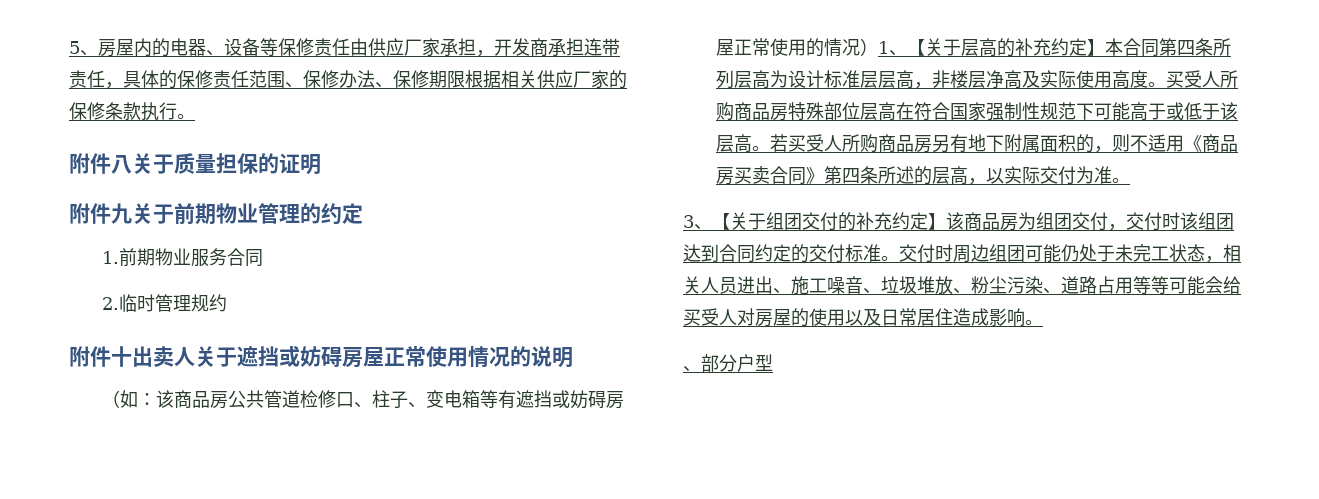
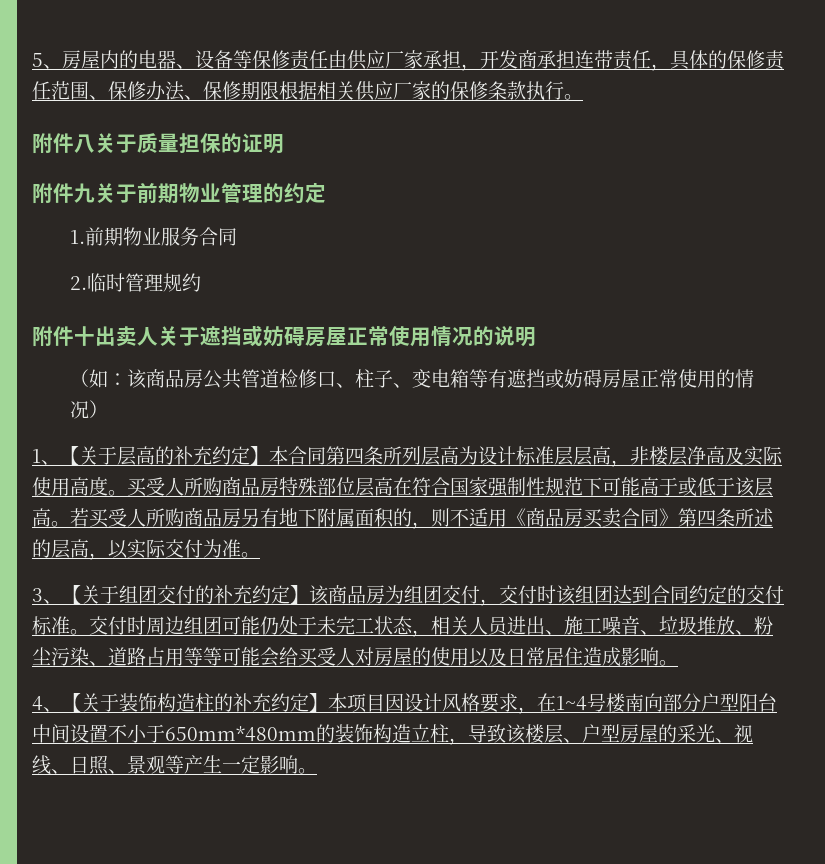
(878, 47) none -> (108, 409) //
[683,354,773,372] 、部分户型 -> [32,693,777,714] [32,724,753,745] [32,755,317,775] 4、【关于装饰构造柱的补充约定】本项目因设计风格要求，在1~4号楼南向部分户型阳台中间设置不小于650mm*480mm的装饰构造立柱，导致该楼层、户型房屋的采光、视线、日照、景观等产生一定影响。

